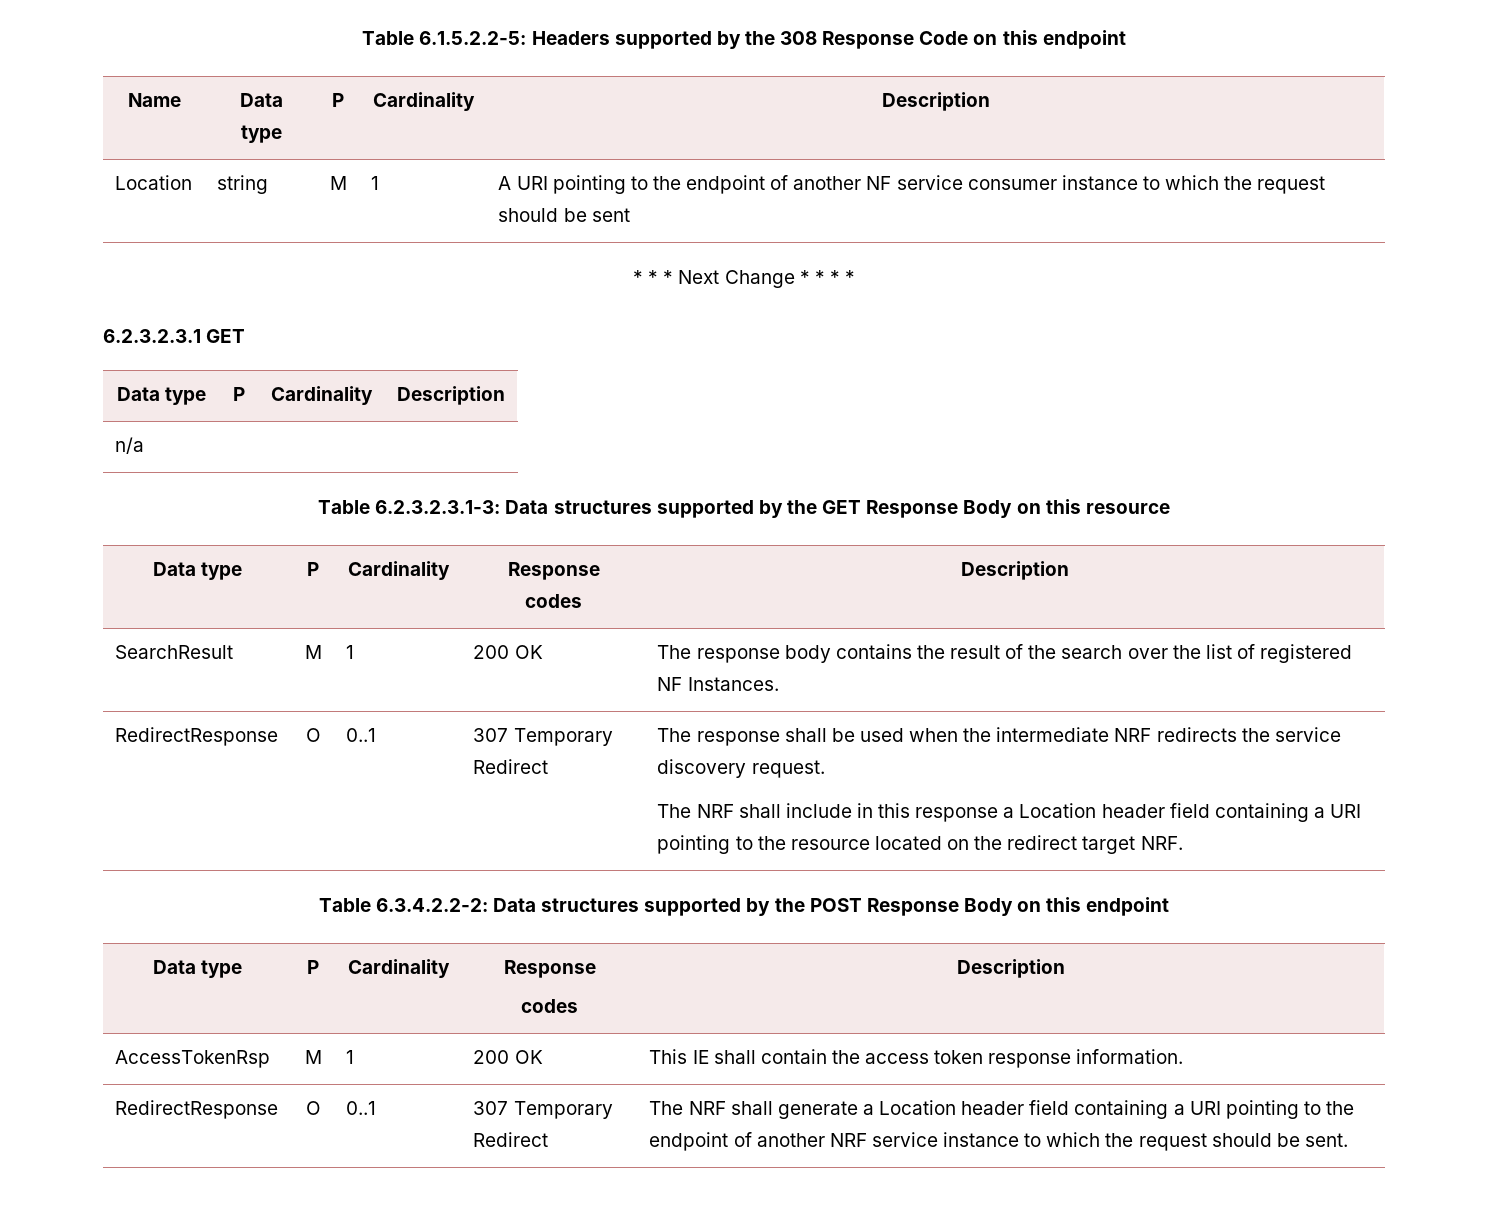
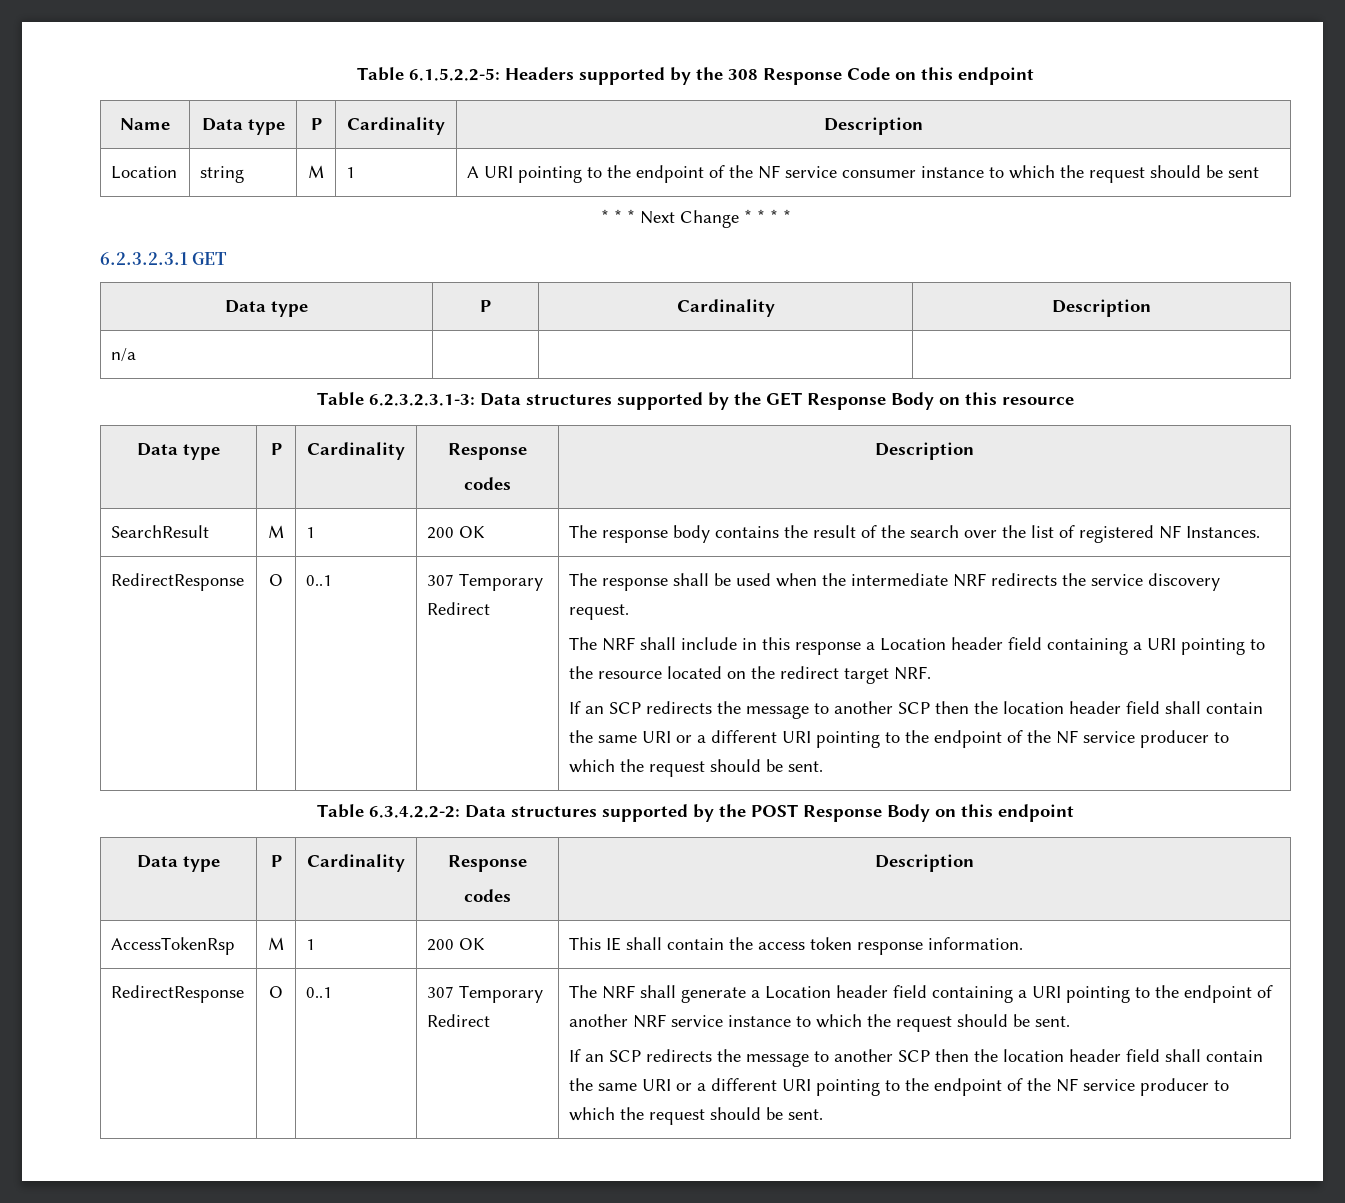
[793,176,862,190] another -> [729,165,754,178] the
(1183, 843) none -> [569,701,1264,719] [569,730,1230,748] [569,759,824,777] // If an SCP redirects the message to another SCP then the location header field shall contain the same URI or a different URI pointing to the endpoint of the NF service producer to which the request should be sent.
(1348, 1140) none -> [569,1049,1264,1067] [569,1078,1230,1096] [569,1107,824,1125] // If an SCP redirects the message to another SCP then the location header field shall contain the same URI or a different URI pointing to the endpoint of the NF service producer to which the request should be sent.

